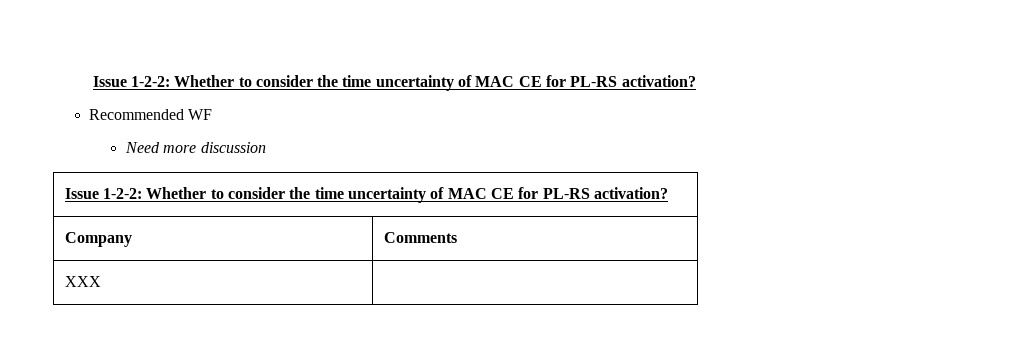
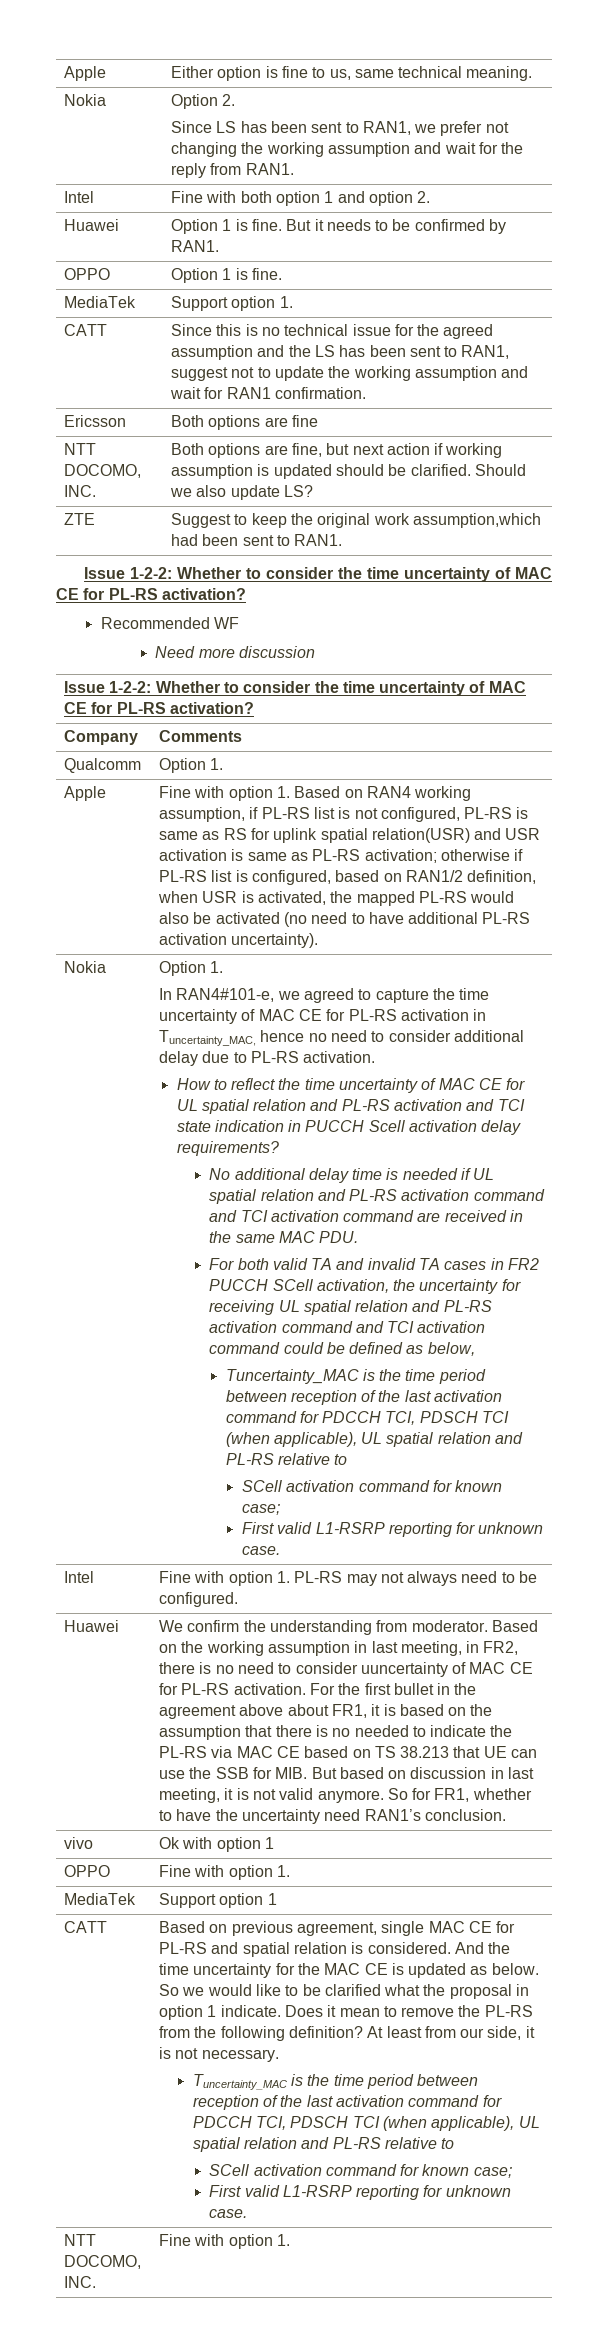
(92, 81) none -> [63,66,106,81] [170,66,533,81] [63,94,106,106] [170,94,236,109] [170,121,509,136] [170,142,524,157] [170,163,294,178] [63,191,94,203] [170,191,431,206] [63,219,119,231] [170,219,507,234] [170,240,219,252] [63,268,110,280] [170,268,282,283] [63,296,136,308] [170,296,293,311] [63,324,107,336] [170,324,494,339] [170,345,510,360] [170,366,529,381] [169,387,366,399] [63,415,126,427] [170,415,318,430] [63,443,96,455] [63,464,141,478] [63,485,96,497] [170,443,503,458] [170,464,526,479] [169,485,313,500] [63,513,95,525] [170,513,541,528] [170,534,343,546] Apple | Either option is fine to us, same technical meaning. // Nokia | Option 2. // Since LS has been sent to RAN1, we prefer not changing the working assumption and wait for the reply from RAN1. // Intel | Fine with both option 1 and option 2. // Huawei | Option 1 is fine. But it needs to be confirmed by RAN1. // OPPO | Option 1 is fine. // MediaTek | Support option 1. // CATT | Since this is no technical issue for the agreed assumption and the LS has been sent to RAN1, suggest not to update the working assumption and wait for RAN1 confirmation. // Ericsson | Both options are fine // NTT DOCOMO, INC. | Both options are fine, but next action if working assumption is updated should be clarified. Should we also update LS? // ZTE | Suggest to keep the original work assumption,which had been sent to RAN1. //
[64,276,101,287] XXX | -> [63,758,141,773] [158,758,224,773] [63,786,106,801] [158,786,472,801] [158,807,529,822] [158,828,541,843] [158,849,524,863] [158,870,537,885] [157,891,515,906] [158,912,531,927] [158,933,319,948] [63,961,106,973] [158,961,224,976] [158,988,490,1003] [158,1009,487,1024] [158,1030,524,1046] [158,1051,376,1066] [176,1078,526,1093] [176,1099,525,1114] [176,1120,522,1135] [176,1141,279,1156] [209,1168,495,1183] [209,1189,545,1204] [209,1210,524,1222] [209,1231,359,1243] [209,1258,540,1270] [209,1279,521,1294] [209,1300,492,1315] [209,1321,486,1333] [209,1342,475,1356] [225,1369,486,1384] [225,1390,503,1405] [225,1411,510,1425] [225,1432,524,1447] [225,1453,348,1465] [241,1480,503,1492] [241,1504,280,1515] [241,1522,544,1537] [241,1546,280,1555] [63,1571,94,1583] [158,1571,538,1586] [158,1592,238,1607] [63,1620,119,1632] [158,1620,538,1635] [158,1641,519,1656] [158,1662,533,1677] [158,1683,477,1695] [158,1704,493,1719] [158,1725,513,1740] [158,1746,538,1758] [158,1767,535,1779] [158,1788,532,1803] [158,1809,506,1824] [63,1837,93,1849] [158,1837,274,1852] [63,1865,110,1877] [158,1865,290,1880] [63,1893,136,1905] [158,1893,277,1908] [63,1921,107,1933] [158,1921,516,1936] [158,1942,511,1957] [158,1963,539,1978] [158,1984,530,1999] [158,2005,533,2020] [158,2026,535,2041] [158,2047,279,2062] [192,2074,479,2090] [192,2095,502,2110] [192,2116,540,2131] [192,2137,455,2152] [209,2164,512,2178] [209,2185,511,2200] [209,2209,248,2218] [63,2234,96,2246] [63,2255,141,2269] [63,2276,96,2288] [158,2234,290,2249] Qualcomm | Option 1. // Apple | Fine with option 1. Based on RAN4 working assumption, if PL-RS list is not configured, PL-RS is same as RS for uplink spatial relation(USR) and USR activation is same as PL-RS activation; otherwise if PL-RS list is configured, based on RAN1/2 definition, when USR is activated, the mapped PL-RS would also be activated (no need to have additional PL-RS activation uncertainty). // Nokia | Option 1. // In RAN4#101-e, we agreed to capture the time uncertainty of MAC CE for PL-RS activation in Tuncertainty_MAC, hence no need to consider additional delay due to PL-RS activation. // How to reflect the time uncertainty of MAC CE for UL spatial relation and PL-RS activation and TCI state indication in PUCCH Scell activation delay requirements? // No additional delay time is needed if UL spatial relation and PL-RS activation command and TCI activation command are received in the same MAC PDU. // For both valid TA and invalid TA cases in FR2 PUCCH SCell activation, the uncertainty for receiving UL spatial relation and PL-RS activation command and TCI activation command could be defined as below, // Tuncertainty_MAC is the time period between reception of the last activation command for PDCCH TCI, PDSCH TCI (when applicable), UL spatial relation and PL-RS relative to // SCell activation command for known case; // First valid L1-RSRP reporting for unknown case. // Intel | Fine with option 1. PL-RS may not always need to be configured. // Huawei | We confirm the understanding from moderator. Based on the working assumption in last meeting, in FR2, there is no need to consider uuncertainty of MAC CE for PL-RS activation. For the first bullet in the agreement above about FR1, it is based on the assumption that there is no needed to indicate the PL-RS via MAC CE based on TS 38.213 that UE can use the SSB for MIB. But based on discussion in last meeting, it is not valid anymore. So for FR1, whether to have the uncertainty need RAN1’s conclusion. // vivo | Ok with option 1 // OPPO | Fine with option 1. // MediaTek | Support option 1 // CATT | Based on previous agreement, single MAC CE for PL-RS and spatial relation is considered. And the time uncertainty for the MAC CE is updated as below. So we would like to be clarified what the proposal in option 1 indicate. Does it mean to remove the PL-RS from the following definition? At least from our side, it is not necessary. // Tuncertainty_MAC is the time period between reception of the last activation command for PDCCH TCI, PDSCH TCI (when applicable), UL spatial relation and PL-RS relative to // SCell activation command for known case; // First valid L1-RSRP reporting for unknown case. // NTT DOCOMO, INC. | Fine with option 1.

